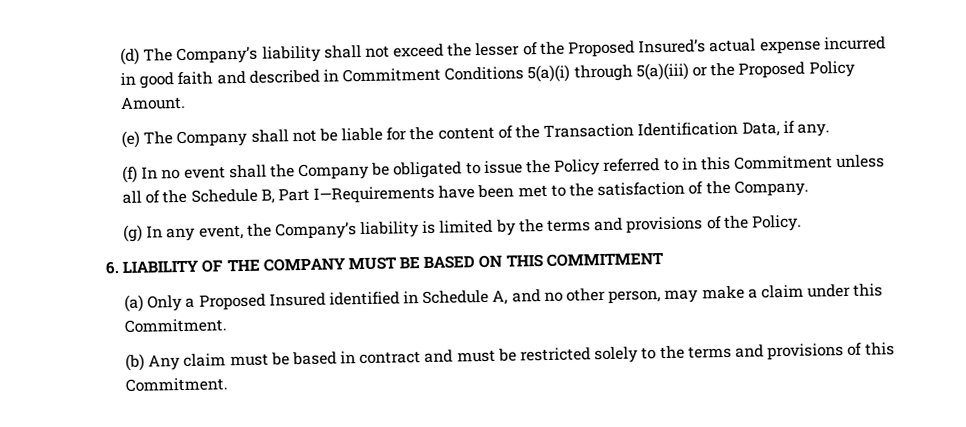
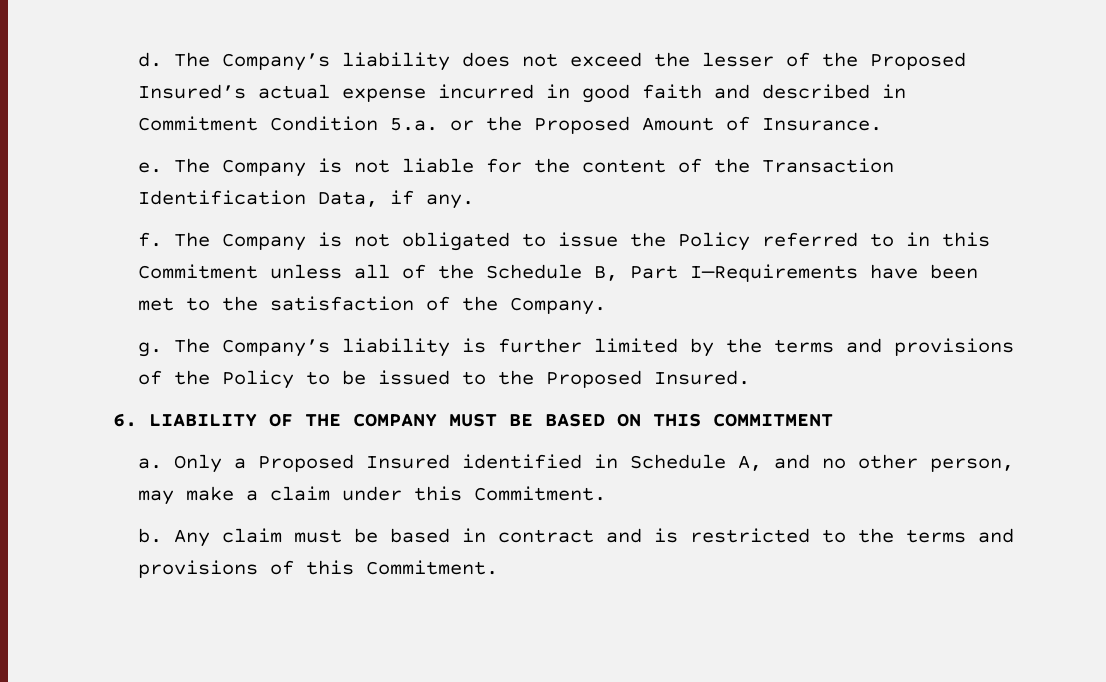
[119,44,362,66] (d) The Company’s liability shall -> [138,52,511,71] d. The Company’s liability does
[444,60,855,83] [120,95,186,111] [120,128,338,148] Conditions 5(a)(i) through 5(a)(iii) or the Proposed Policy Amount. // (e) The Company shall not be -> [270,116,883,134] [138,158,391,177] Condition 5.a. or the Proposed Amount of Insurance. // e. The Company is not
[121,162,391,183] (f) In no event shall the Company be -> [138,232,391,251] f. The Company is not
[122,223,272,242] (g) In any event, the -> [138,338,211,357] g. The
(437, 227) none -> [498,338,583,353] further
[751,214,802,232] Policy. -> [222,370,751,389] Policy to be issued to the Proposed Insured.
[123,294,144,312] (a) -> [138,458,163,469] a.
[124,353,145,371] (b) -> [138,528,163,543] b.
[456,346,639,364] must be restricted solely -> [654,528,811,543] is restricted

